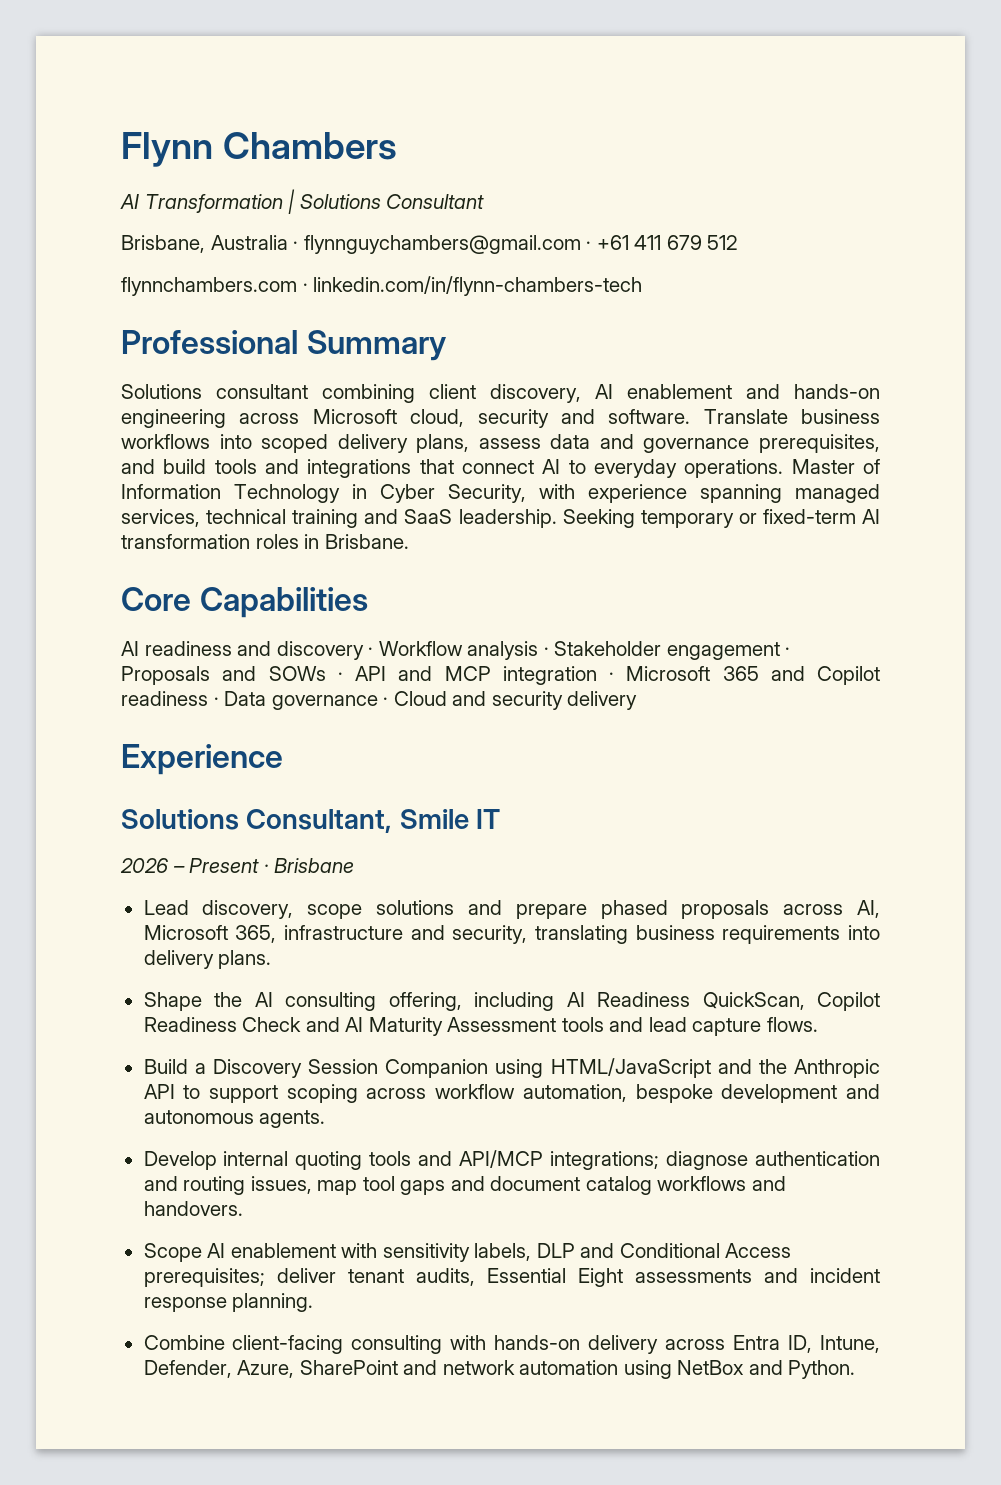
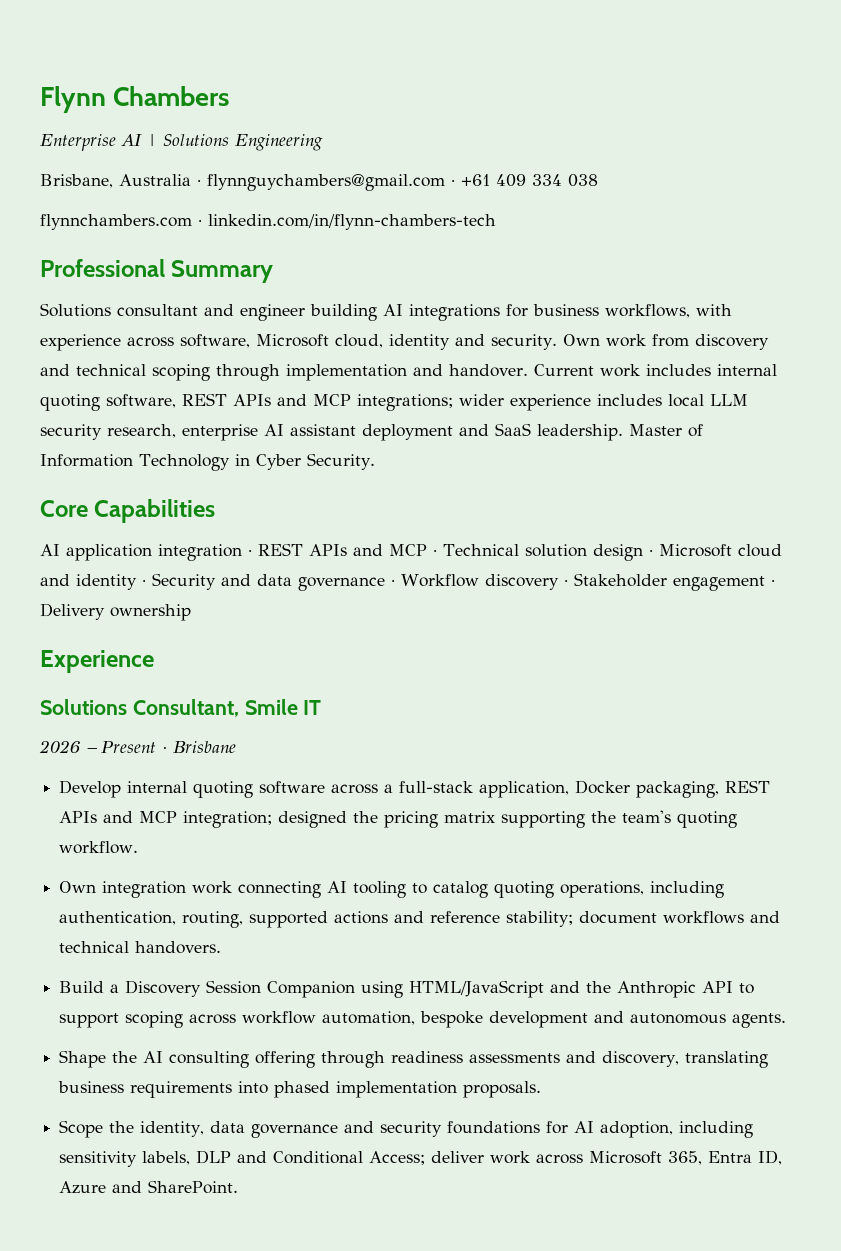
[120,194,283,213] AI Transformation -> [40,134,142,151] Enterprise AI
[386,194,485,209] Consultant -> [235,134,323,151] Engineering
[634,235,739,250] 411 679 512 -> [496,174,598,187] 409 334 038
[322,384,880,403] [121,409,880,428] [121,434,880,453] [121,459,784,478] combining client discovery, AI enablement and hands-on engineering across Microsoft cloud, security and software. Translate business workflows into scoped delivery plans, assess data and governance prerequisites, and build tools and integrations that connect AI to everyday operations. -> [204,304,732,321] [40,334,769,351] [40,364,777,381] [40,393,748,411] [40,423,623,441] and engineer building AI integrations for business workflows, with experience across software, Microsoft cloud, identity and security. Own work from discovery and technical scoping through implementation and handover. Current work includes internal quoting software, REST APIs and MCP integrations; wider experience includes local LLM security research, enterprise AI assistant deployment and SaaS leadership.
[448,484,880,503] [121,509,881,528] [121,534,409,549] [121,587,368,618] [121,641,364,660] Security, with experience spanning managed services, technical training and SaaS leadership. Seeking temporary or fixed-term AI transformation roles in Brisbane. // Core Capabilities // AI readiness and discovery -> [306,453,375,470] [40,499,216,523] [40,543,782,561] [40,573,385,591] Security. // Core Capabilities // AI application integration · REST APIs and MCP · Technical solution design · Microsoft cloud and identity · Security and data governance
[467,641,539,660] analysis -> [484,574,559,590] discovery
[121,666,880,685] [121,691,638,710] Proposals and SOWs · API and MCP integration · Microsoft 365 and Copilot readiness · Data governance · Cloud and security delivery -> [40,603,191,621] Delivery ownership
[143,900,880,919] [143,925,881,944] [143,950,272,969] [143,992,880,1011] [143,1017,818,1036] Lead discovery, scope solutions and prepare phased proposals across AI, Microsoft 365, infrastructure and security, translating business requirements into delivery plans. // Shape the AI consulting offering, including AI Readiness QuickScan, Copilot Readiness Check and AI Maturity Assessment tools and lead capture flows. -> [59,780,771,798] [59,810,738,828] [59,841,139,854] [59,881,725,898] [59,911,781,928] [59,941,222,954] Develop internal quoting software across a full-stack application, Docker packaging, REST APIs and MCP integration; designed the pricing matrix supporting the team's quoting workflow. // Own integration work connecting AI tooling to catalog quoting operations, including authentication, routing, supported actions and reference stability; document workflows and technical handovers.
[143,1150,880,1170] [143,1176,786,1195] [143,1201,243,1216] [143,1243,378,1262] Develop internal quoting tools and API/MCP integrations; diagnose authentication and routing issues, map tool gaps and document catalog workflows and handovers. // Scope AI enablement with -> [59,1050,769,1068] [58,1081,542,1098] [59,1120,754,1138] Shape the AI consulting offering through readiness assessments and discovery, translating business requirements into phased implementation proposals. // Scope the identity, data governance and security foundations for AI adoption, including
[725,1243,792,1258] [143,1268,881,1287] [143,1293,314,1312] [143,1335,880,1354] [143,1360,856,1379] Access prerequisites; deliver tenant audits, Essential Eight assessments and incident response planning. // Combine client-facing consulting with hands-on delivery across Entra ID, Intune, Defender, Azure, SharePoint and network automation using NetBox and Python. -> [369,1150,783,1165] [59,1180,239,1194] Access; deliver work across Microsoft 365, Entra ID, Azure and SharePoint.

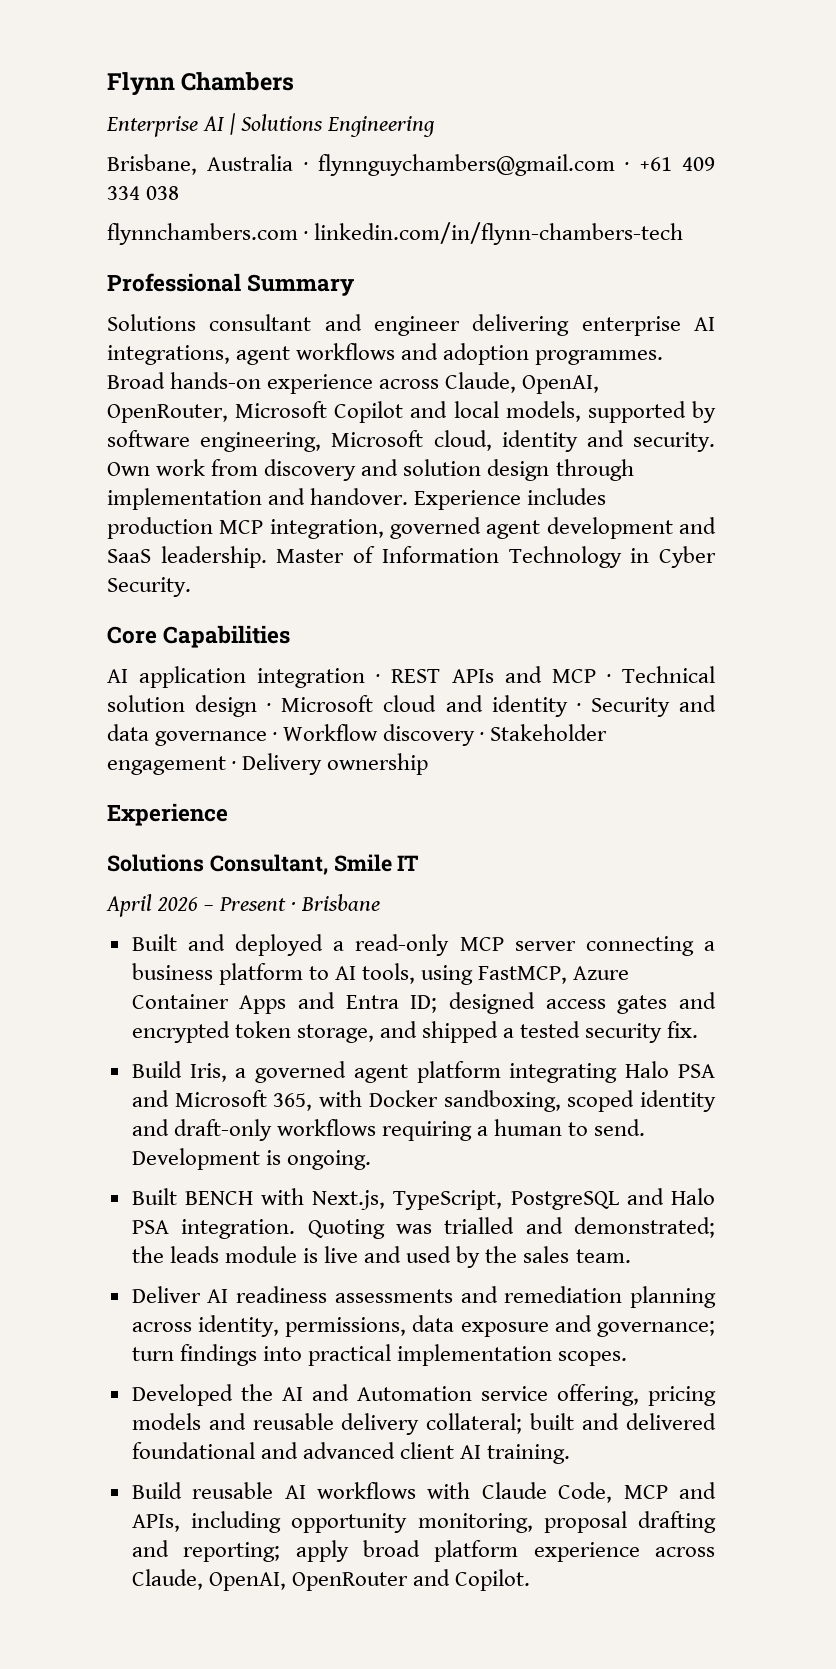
[310,304,732,321] [40,334,250,351] building AI integrations for business workflows, with experience across software, -> [472,314,715,336] [107,343,664,365] [107,372,600,394] [107,401,716,423] [107,430,322,452] delivering enterprise AI integrations, agent workflows and adoption programmes. Broad hands-on experience across Claude, OpenAI, OpenRouter, Microsoft Copilot and local models, supported by software engineering,
[76,364,210,381] technical scoping -> [403,459,550,481] solution design
[533,364,777,377] [40,393,748,411] [40,424,453,441] Current work includes internal quoting software, REST APIs and MCP integrations; wider experience includes local LLM security research, enterprise AI assistant deployment -> [414,488,607,510] [107,517,673,539] Experience includes production MCP integration, governed agent development
(322, 707) none -> [106,894,152,917] April
[59,780,771,798] [59,810,738,828] [59,841,139,854] [59,881,725,898] [59,911,781,928] [59,941,222,954] [59,980,755,998] [59,1011,787,1028] [59,1050,769,1068] [58,1081,542,1098] [59,1120,754,1138] [59,1150,783,1167] [59,1180,239,1194] Develop internal quoting software across a full-stack application, Docker packaging, REST APIs and MCP integration; designed the pricing matrix supporting the team's quoting workflow. // Own integration work connecting AI tooling to catalog quoting operations, including authentication, routing, supported actions and reference stability; document workflows and technical handovers. // Build a Discovery Session Companion using HTML/JavaScript and the Anthropic API to support scoping across workflow automation, bespoke development and autonomous agents. // Shape the AI consulting offering through readiness assessments and discovery, translating business requirements into phased implementation proposals. // Scope the identity, data governance and security foundations for AI adoption, including sensitivity labels, DLP and Conditional Access; deliver work across Microsoft 365, Entra ID, Azure and SharePoint. -> [131,934,715,956] [131,963,630,985] [131,992,716,1014] [131,1021,699,1043] [131,1061,715,1083] [131,1090,716,1112] [131,1119,646,1141] [131,1148,371,1170] [131,1188,716,1210] [131,1217,715,1239] [131,1246,631,1268] [131,1286,716,1308] [131,1315,715,1337] [131,1344,628,1366] [131,1384,716,1406] [131,1413,717,1435] [131,1442,571,1464] [131,1482,716,1503] [131,1511,716,1533] [131,1540,715,1562] [131,1569,531,1591] Built and deployed a read-only MCP server connecting a business platform to AI tools, using FastMCP, Azure Container Apps and Entra ID; designed access gates and encrypted token storage, and shipped a tested security fix. // Build Iris, a governed agent platform integrating Halo PSA and Microsoft 365, with Docker sandboxing, scoped identity and draft-only workflows requiring a human to send. Development is ongoing. // Built BENCH with Next.js, TypeScript, PostgreSQL and Halo PSA integration. Quoting was trialled and demonstrated; the leads module is live and used by the sales team. // Deliver AI readiness assessments and remediation planning across identity, permissions, data exposure and governance; turn findings into practical implementation scopes. // Developed the AI and Automation service offering, pricing models and reusable delivery collateral; built and delivered foundational and advanced client AI training. // Build reusable AI workflows with Claude Code, MCP and APIs, including opportunity monitoring, proposal drafting and reporting; apply broad platform experience across Claude, OpenAI, OpenRouter and Copilot.

